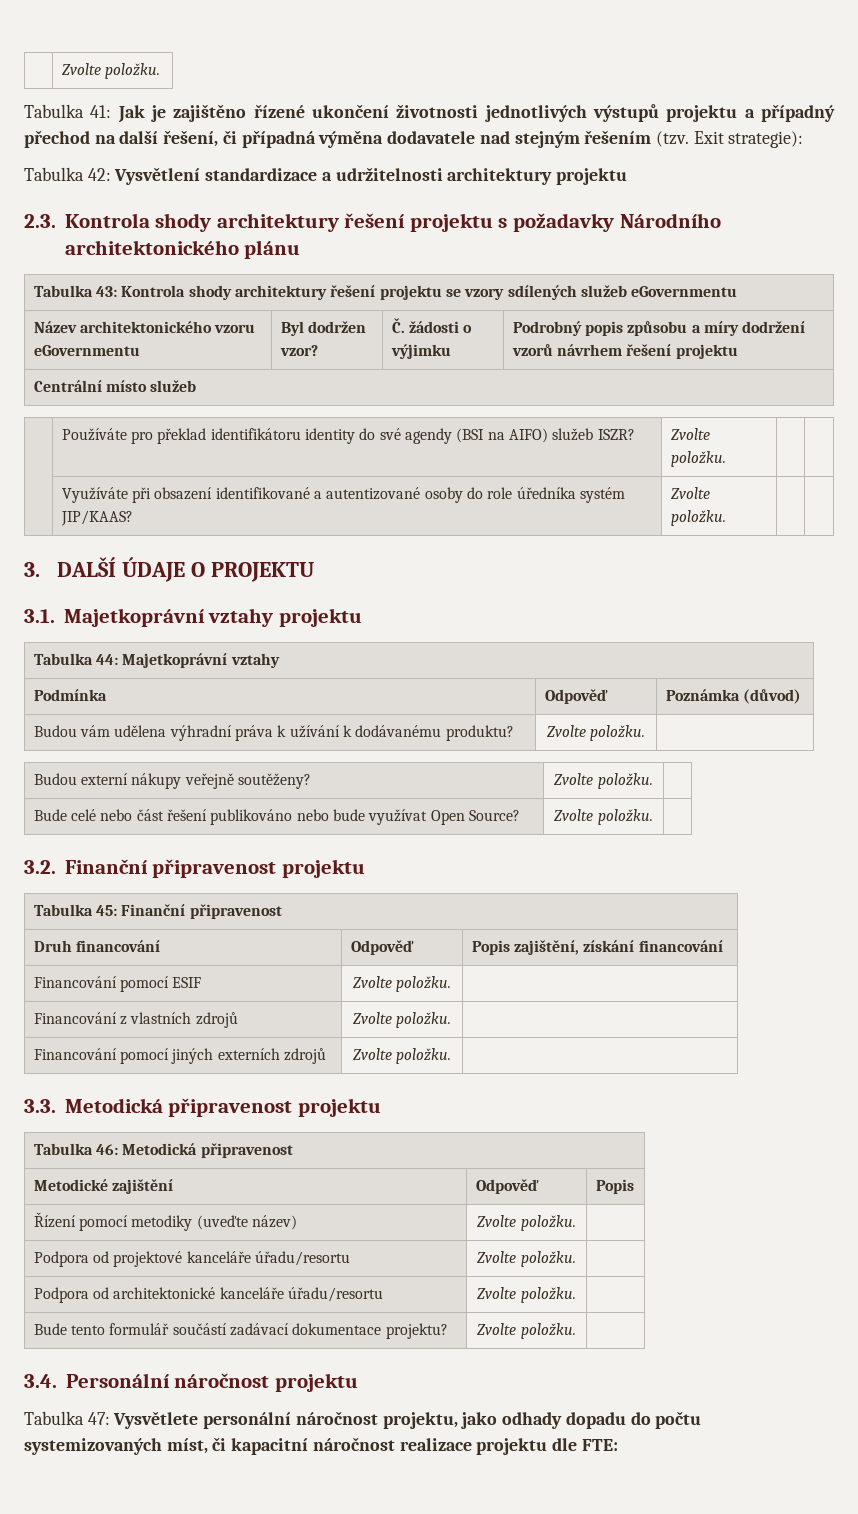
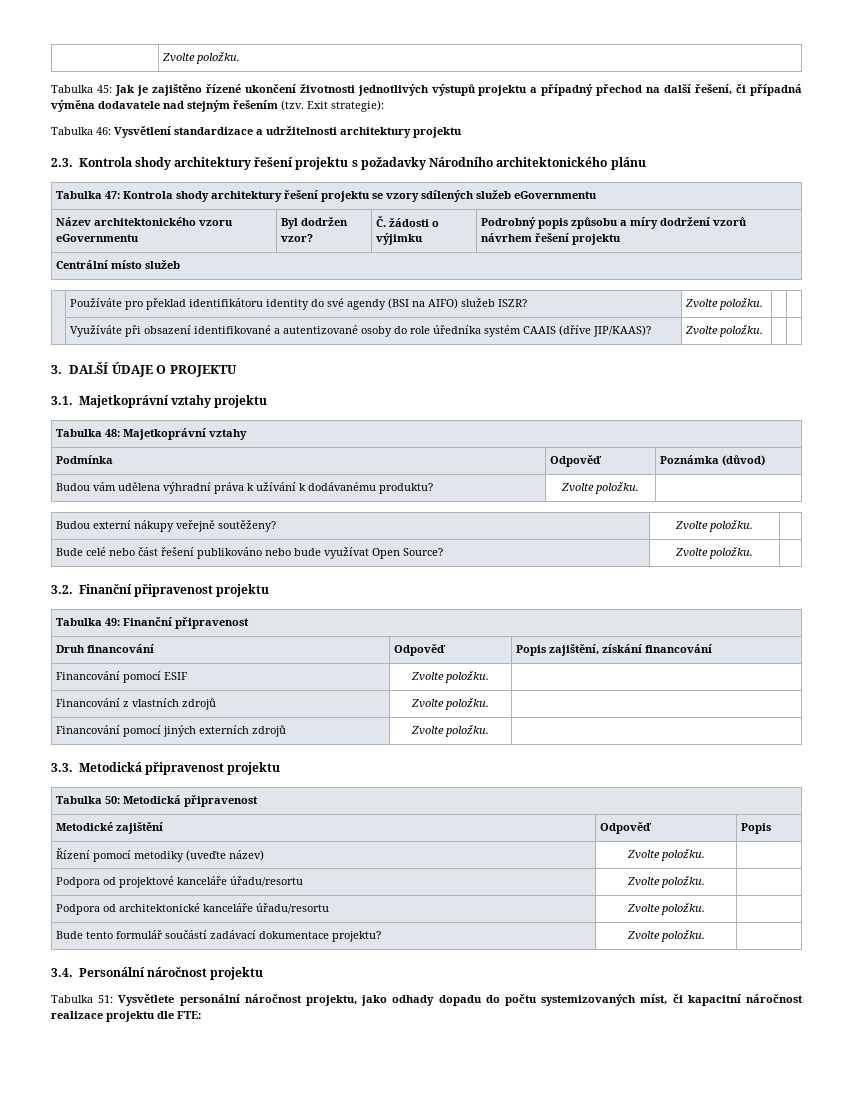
[90,105,112,118] 41: -> [96,85,112,93] 45:
[87,168,111,181] 42: -> [96,127,111,135] 46:
[96,286,118,297] 43: -> [104,191,120,199] 47:
[60,510,133,526] JIP/KAAS? -> [522,325,651,337] CAAIS (dříve JIP/KAAS)?
[96,654,119,665] 44: -> [104,429,120,437] 48:
[96,905,118,916] 45: -> [104,618,120,626] 49:
[96,1144,119,1155] 46: -> [104,796,120,804] 50:
[87,1412,110,1425] 47: -> [98,995,114,1003] 51:

